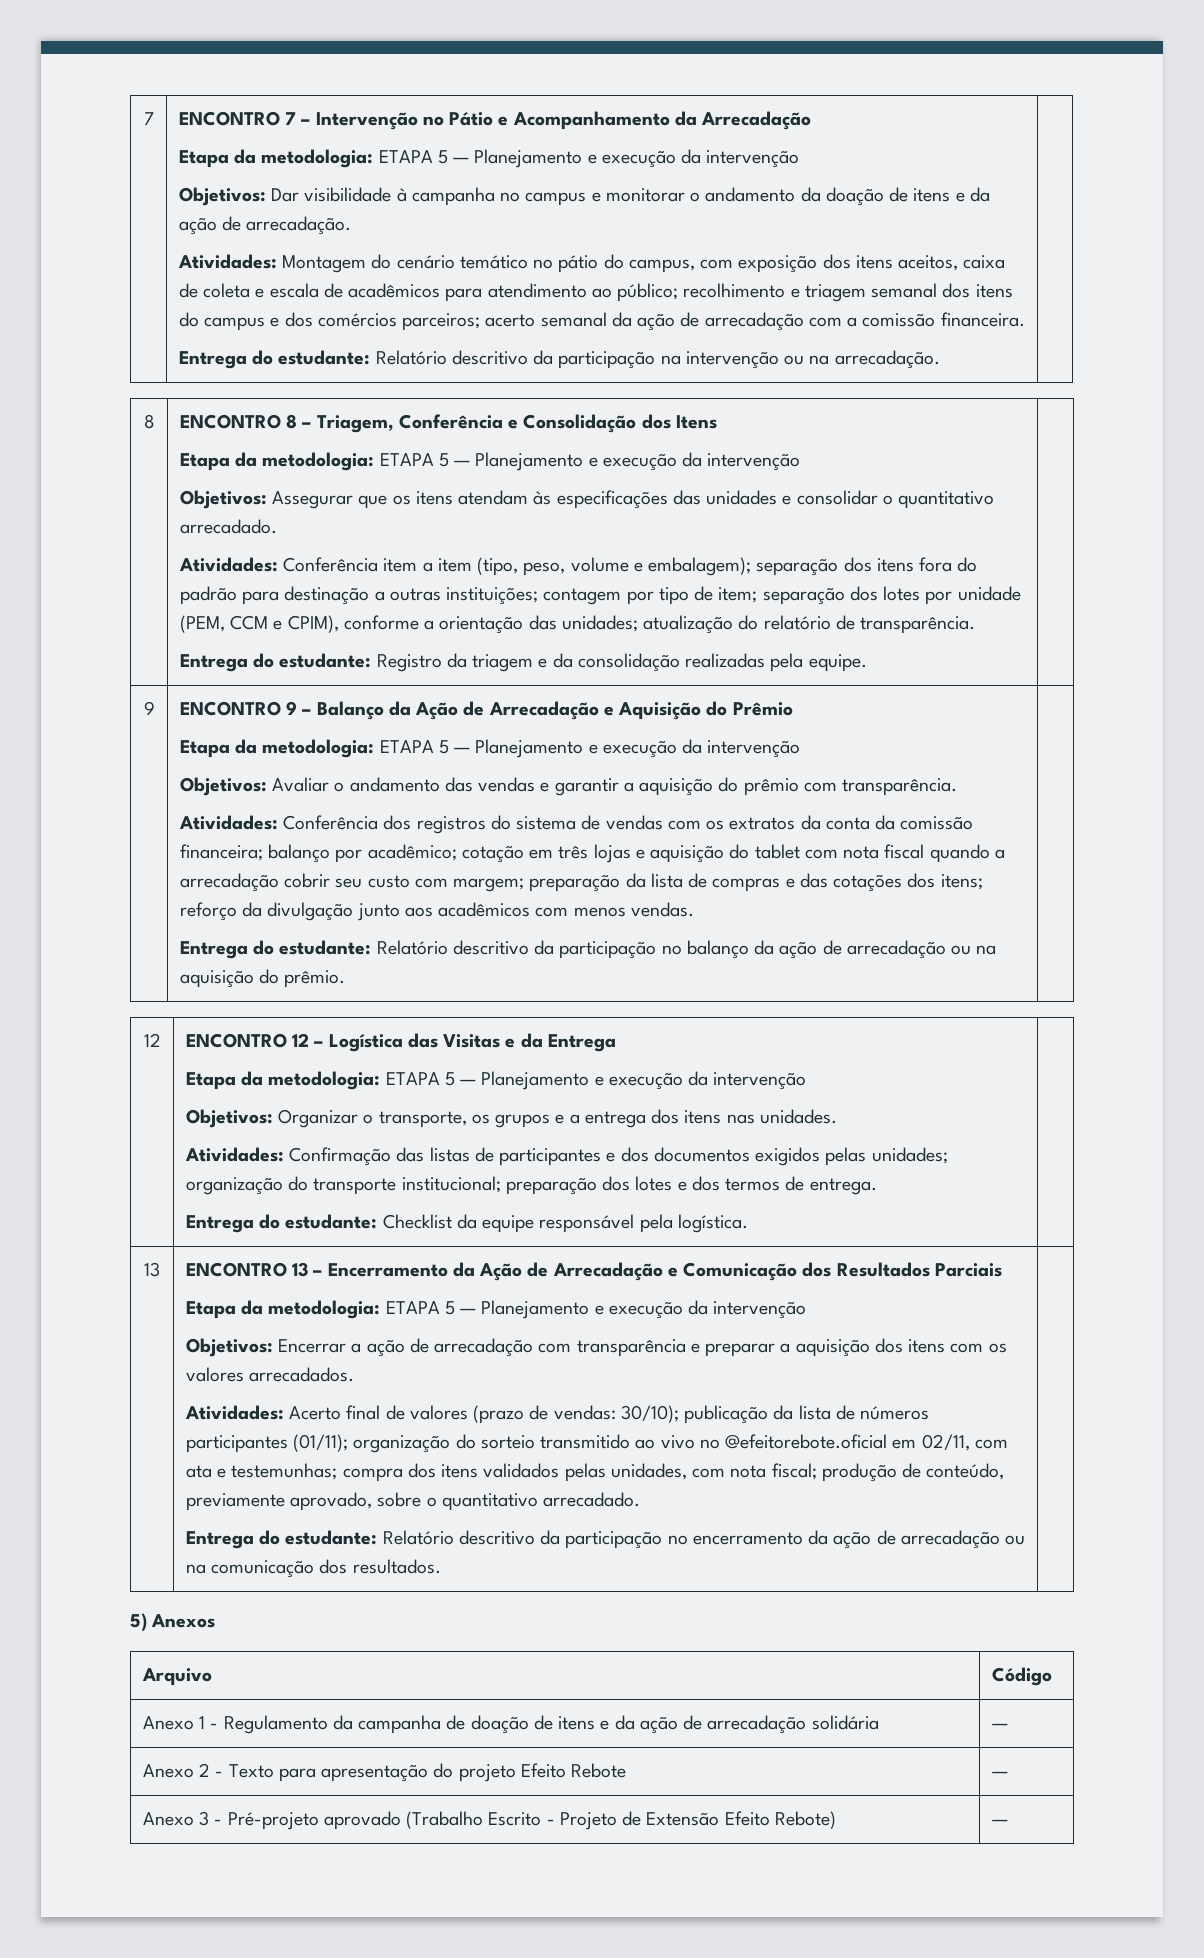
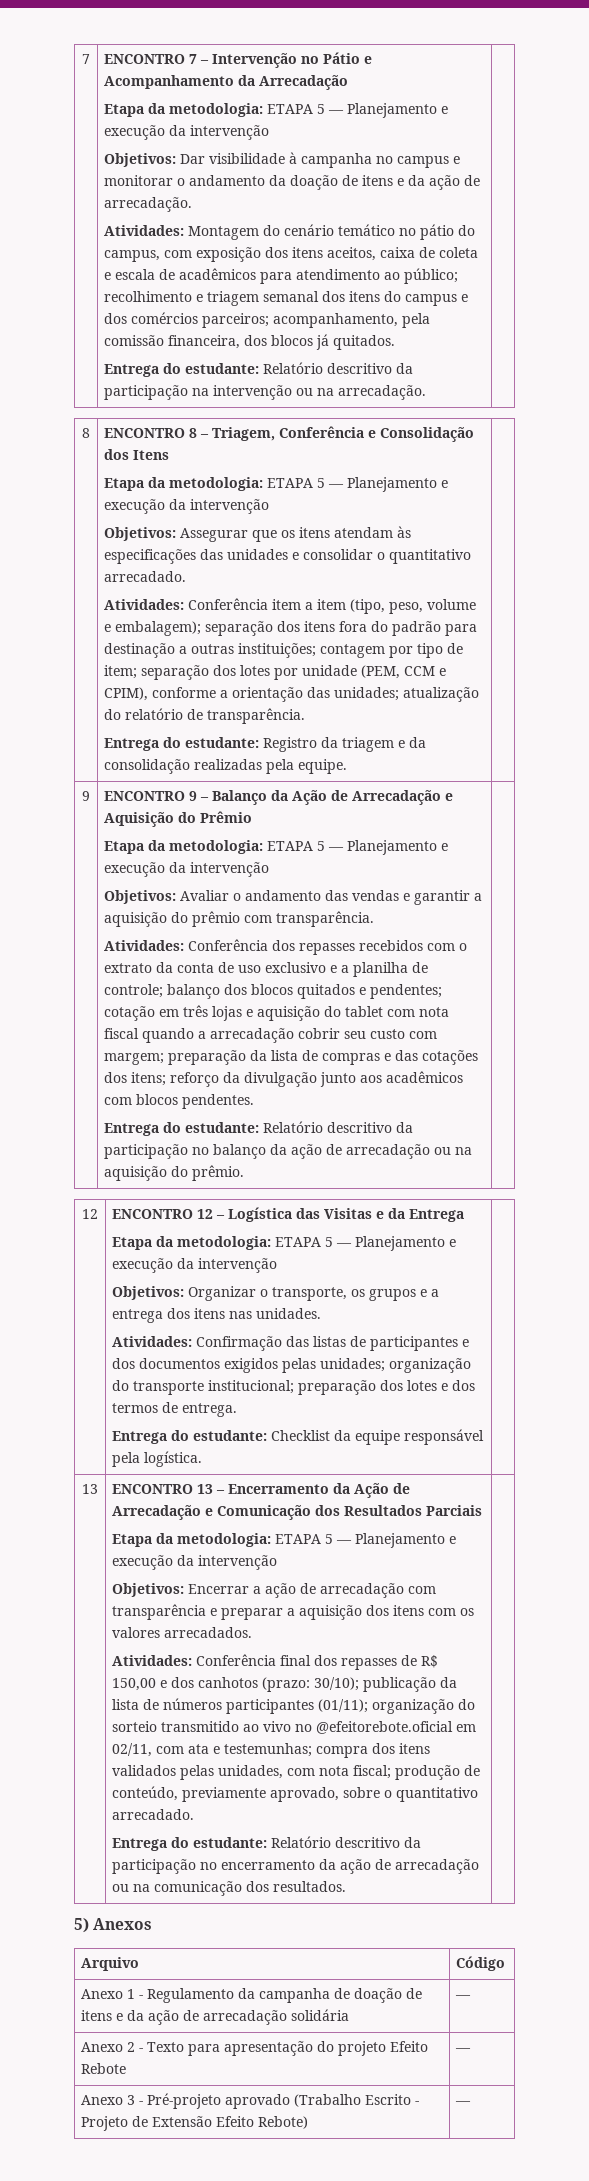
[485,312,1025,331] acerto semanal da ação de arrecadação com a comissão financeira. -> [273,313,431,328] [104,334,396,350] acompanhamento, pela comissão financeira, dos blocos já quitados.
[416,815,974,834] [179,844,457,863] registros do sistema de vendas com os extratos da conta da comissão financeira; balanço por acadêmico; -> [299,940,468,955] [104,962,429,977] [104,984,443,999] repasses recebidos com o extrato da conta de uso exclusivo e a planilha de controle; balanço dos blocos quitados e pendentes;
[573,902,694,917] menos vendas. -> [136,1094,255,1109] blocos pendentes.
[288,1405,616,1424] Acerto final de valores (prazo de vendas: -> [196,1654,439,1670] [112,1677,311,1692] Conferência final dos repasses de R$ 150,00 e dos canhotos (prazo:

